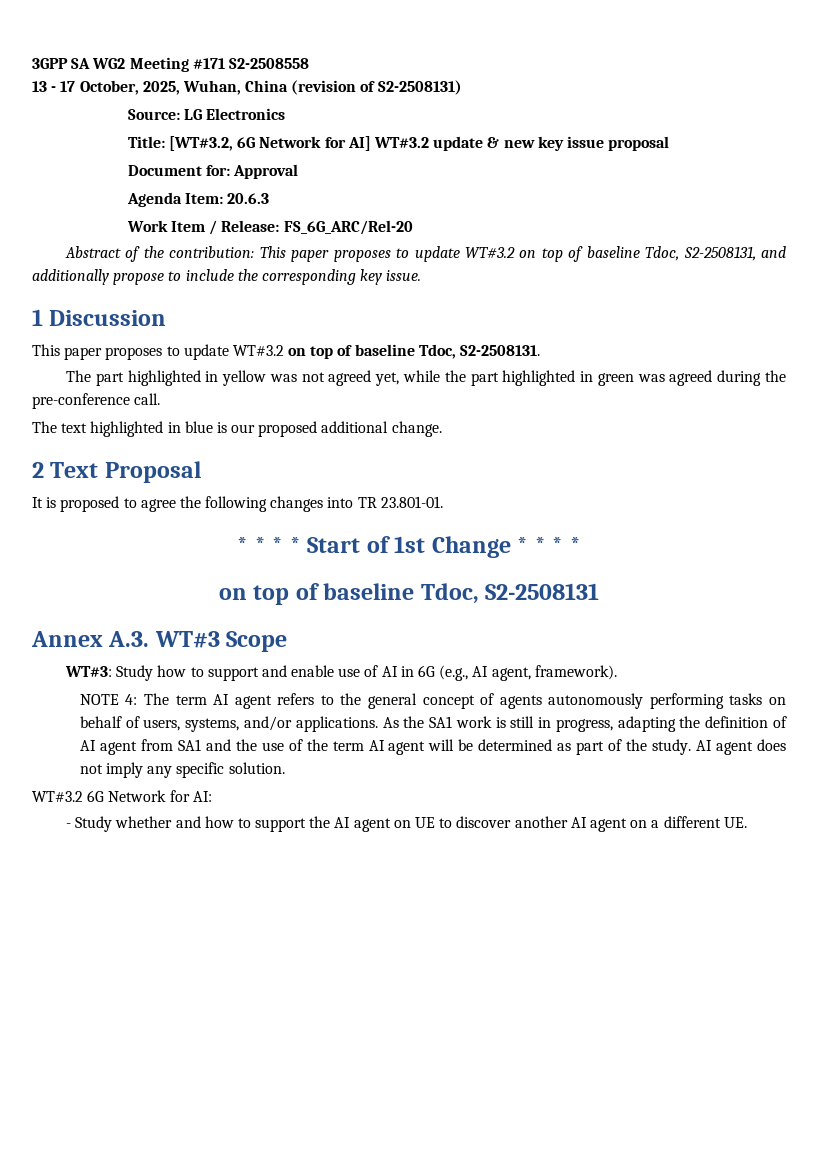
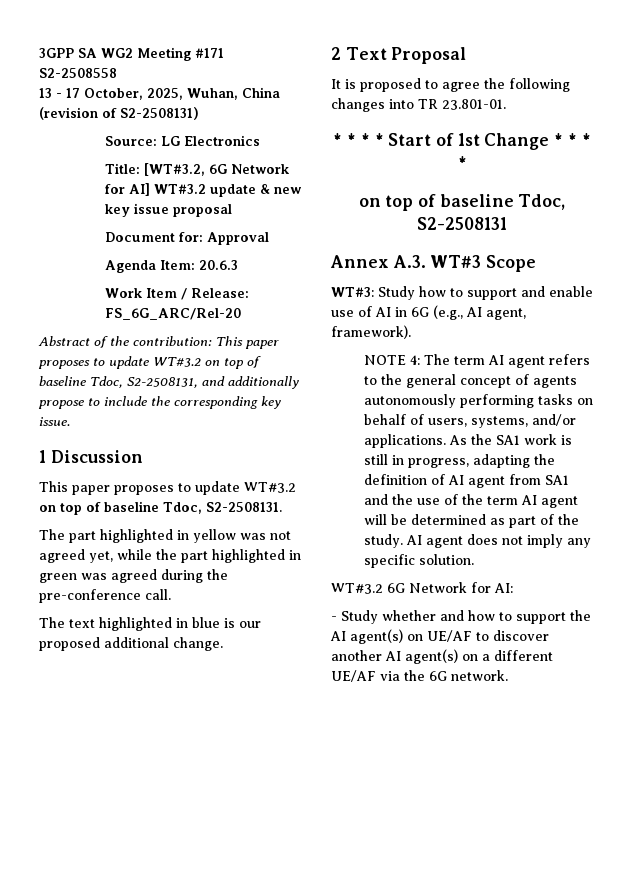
[353,817,436,832] agent on UE -> [350,629,472,644] agent(s) on UE/AF
[589,818,627,832] agent -> [405,649,458,664] agent(s)
[723,817,747,828] UE. -> [331,670,508,682] UE/AF via the 6G network.

